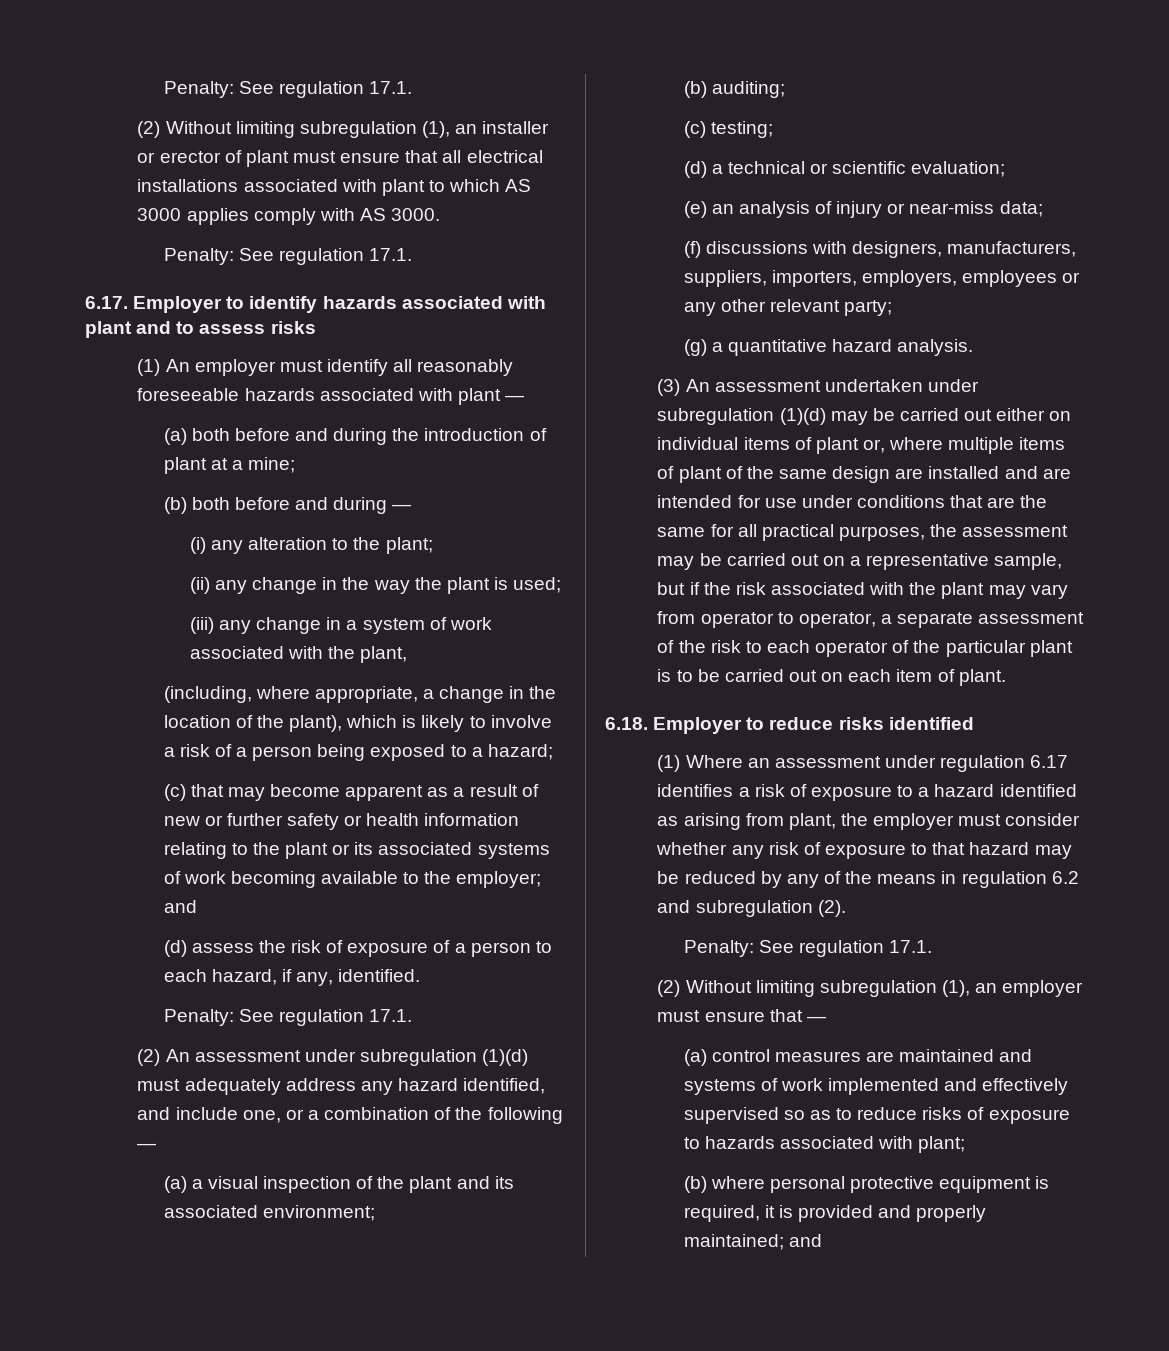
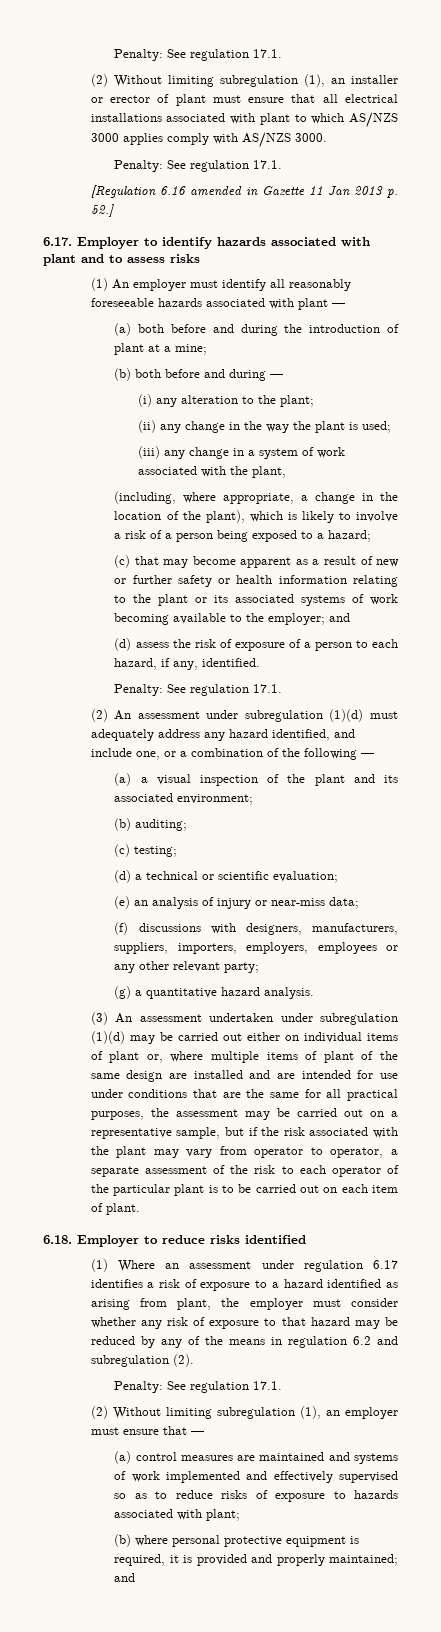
[505,179,532,192] AS -> [349,112,398,128] AS/NZS
[359,208,386,221] AS -> [241,132,291,148] AS/NZS
(413, 254) none -> [90,185,398,198] [90,204,114,217] // [Regulation 6.16 amended in Gazette 11 Jan 2013 p. 52.]

